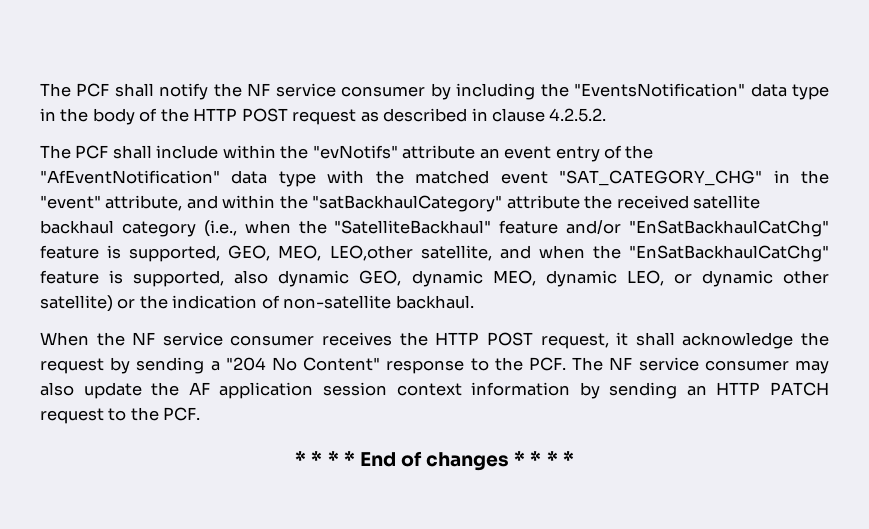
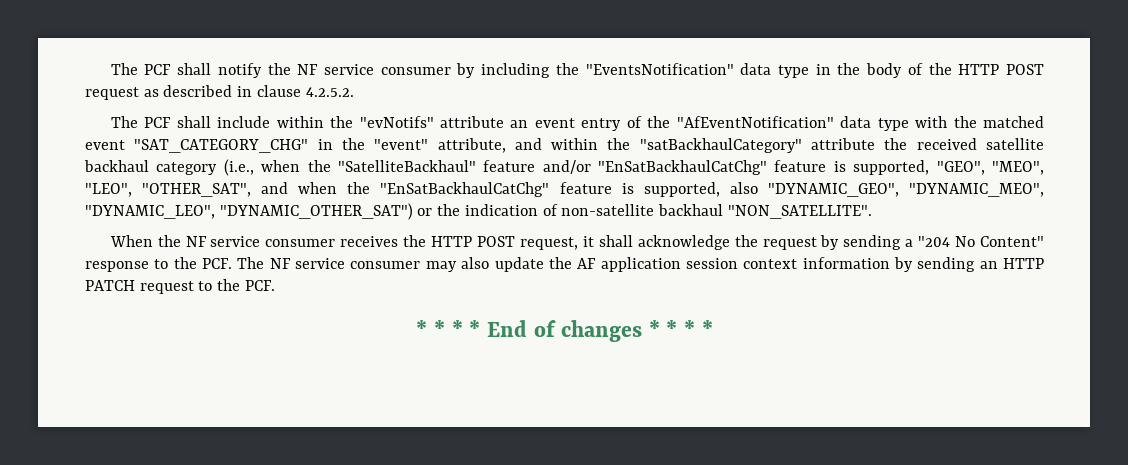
[228,245,492,261] GEO, MEO, LEO,other satellite, -> [936,161,1044,175] [85,183,252,197] "GEO", "MEO", "LEO", "OTHER_SAT",
[278,270,830,287] [40,295,113,312] dynamic GEO, dynamic MEO, dynamic LEO, or dynamic other satellite) -> [767,183,1044,197] [85,203,413,220] "DYNAMIC_GEO", "DYNAMIC_MEO", "DYNAMIC_LEO", "DYNAMIC_OTHER_SAT")
[395,295,474,309] backhaul. -> [658,204,872,219] backhaul "NON_SATELLITE".

